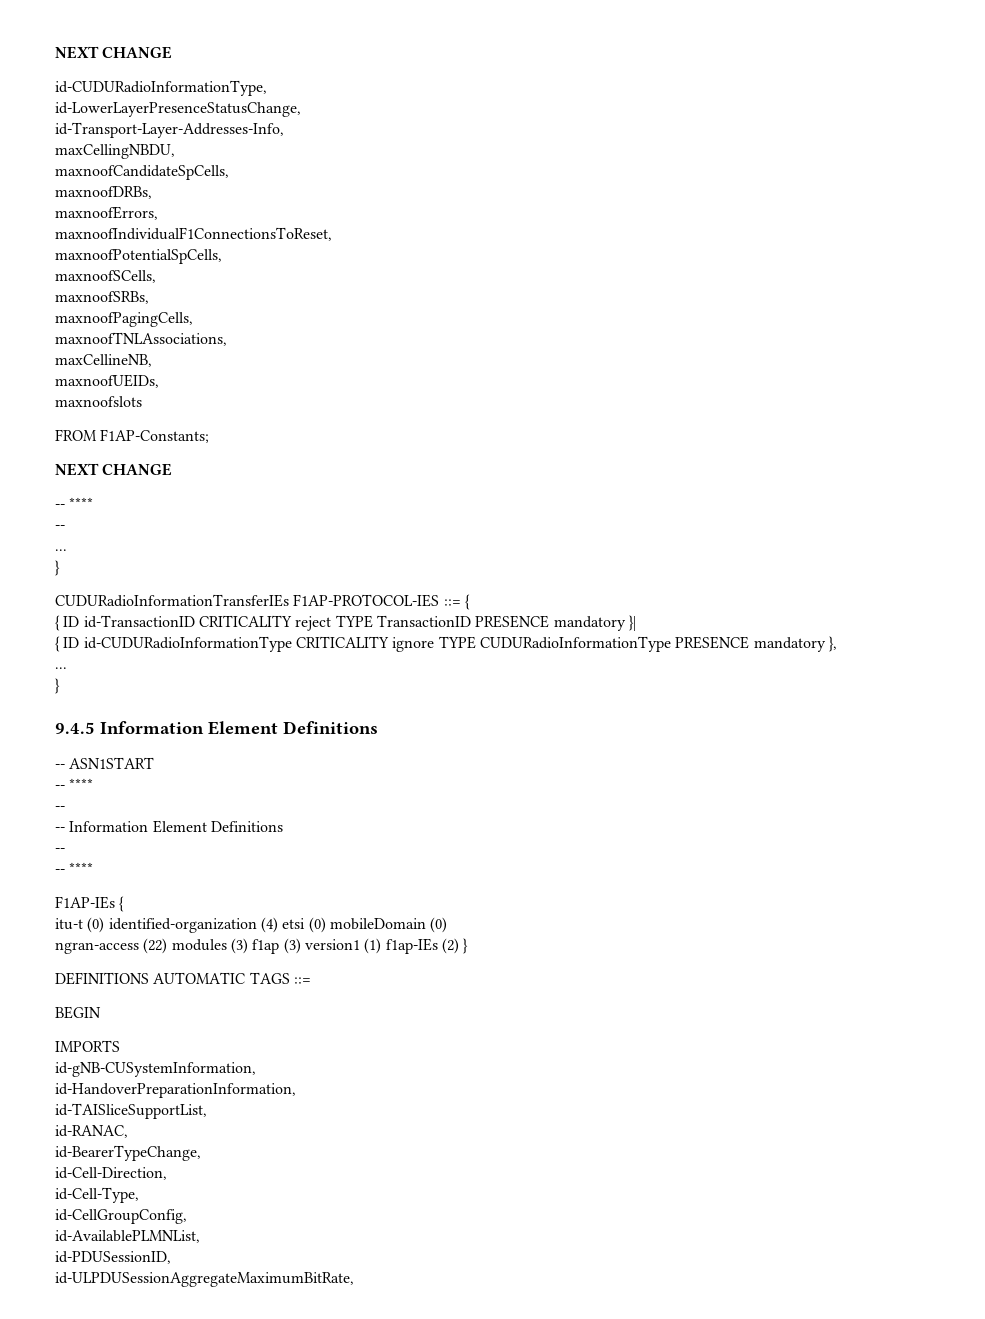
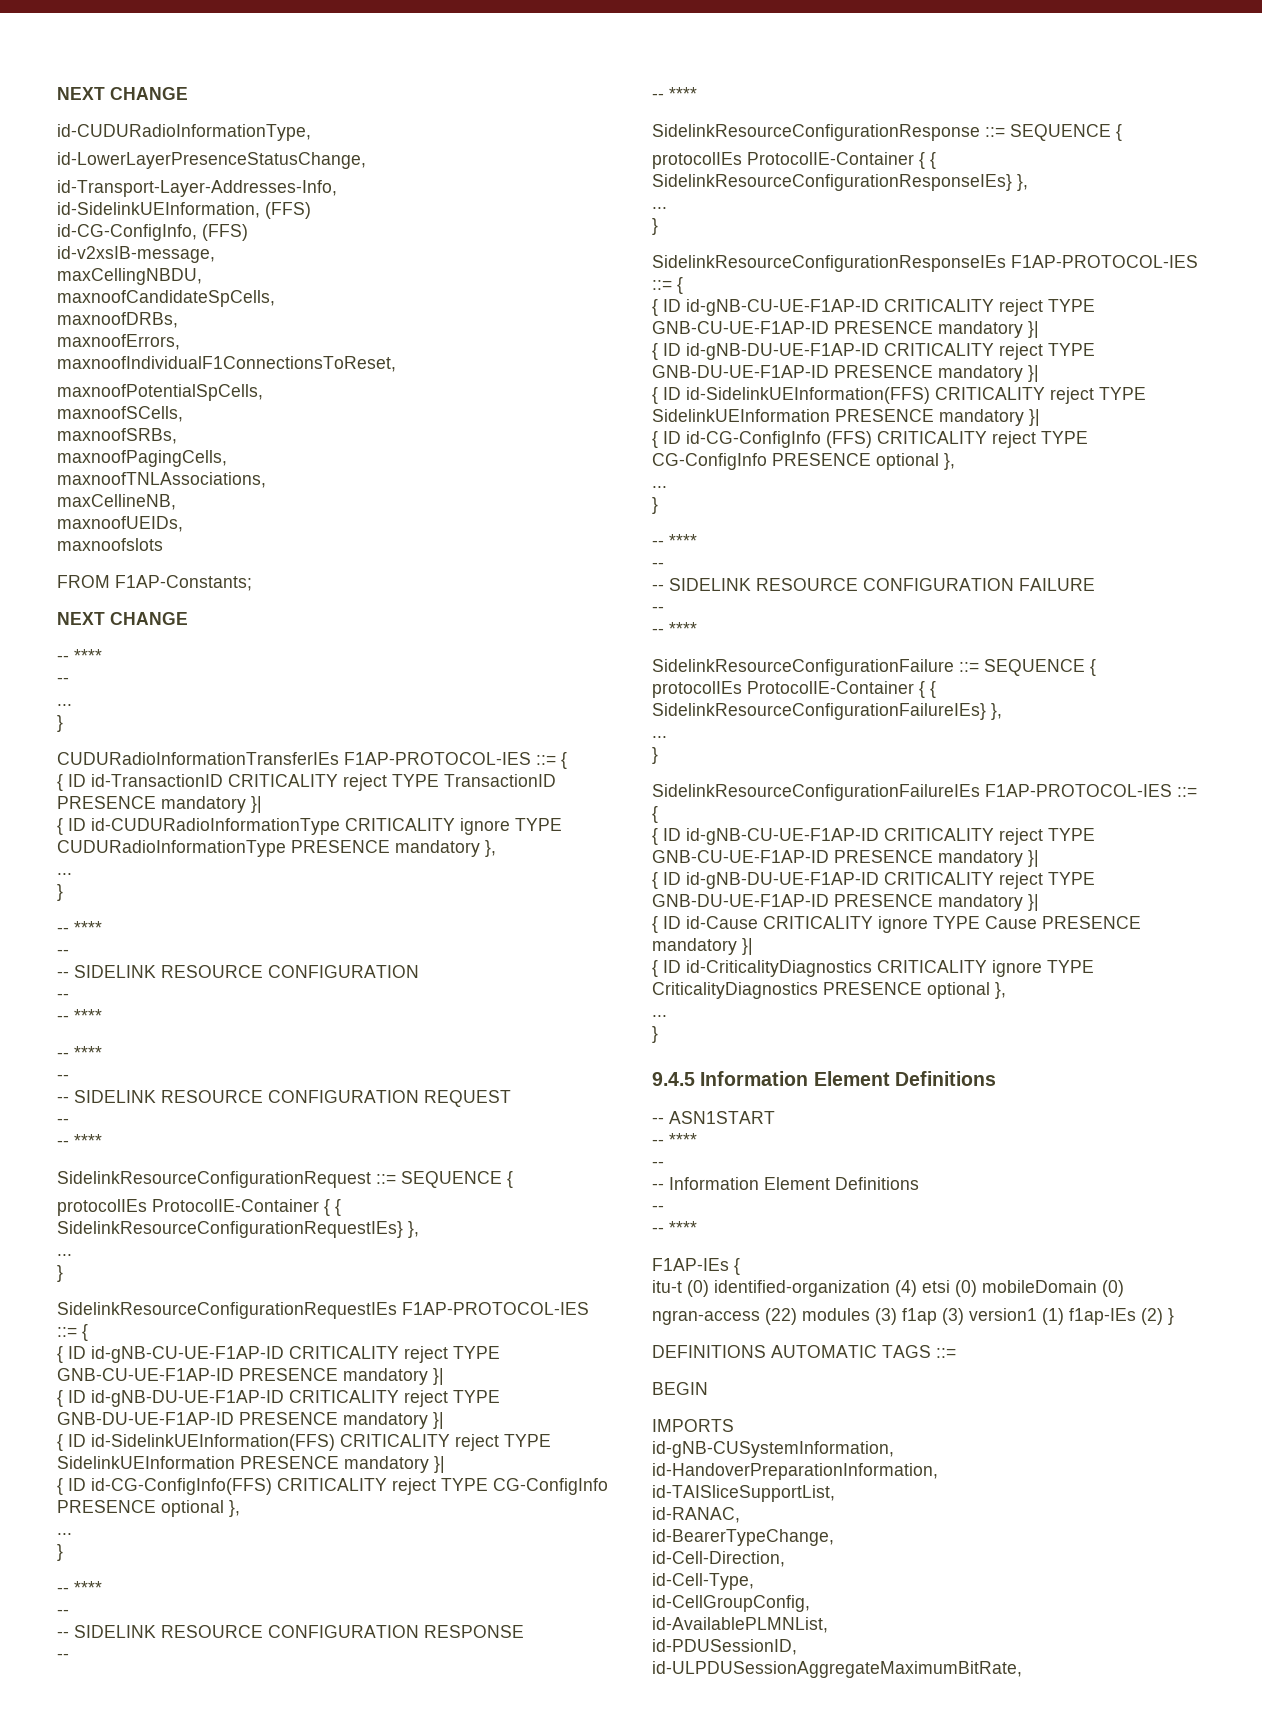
(284, 130) none -> [57,202,311,219] [57,224,248,241] [57,246,215,263] // id-SidelinkUEInformation, (FFS) // id-CG-ConfigInfo, (FFS) // id-v2xsIB-message,
(60, 686) none -> [57,921,102,934] [57,949,69,956] [57,965,419,978] [57,993,69,1000] [57,1009,102,1022] [57,1046,102,1059] [57,1074,69,1081] [57,1090,511,1107] [57,1118,69,1125] [57,1134,102,1147] [57,1171,513,1188] [57,1199,341,1216] [57,1221,419,1238] [57,1254,72,1256] [57,1265,63,1282] [57,1302,589,1319] [57,1324,88,1341] [57,1346,500,1363] [57,1368,444,1385] [57,1390,500,1407] [57,1412,444,1429] [57,1434,551,1451] [57,1456,445,1473] [57,1478,608,1495] [57,1500,240,1517] [57,1533,72,1535] [57,1544,63,1561] [57,1581,102,1594] [57,1609,69,1616] [57,1625,524,1638] [57,1653,69,1660] [652,87,697,100] [652,124,1122,141] [652,152,936,169] [652,174,1028,191] [652,207,667,209] [652,218,658,235] [652,255,1198,272] [652,277,683,294] [652,299,1095,316] [652,321,1039,338] [652,343,1095,360] [652,365,1039,382] [652,387,1146,404] [652,409,1040,426] [652,431,1088,448] [652,453,955,470] [652,486,667,488] [652,497,658,514] [652,534,697,547] [652,562,664,569] [652,578,1095,591] [652,606,664,613] [652,622,697,635] [652,659,1096,676] [652,681,936,698] [652,703,1002,720] [652,736,667,738] [652,747,658,764] [652,784,1197,801] [652,806,658,823] [652,828,1095,845] [652,850,1039,867] [652,872,1095,889] [652,894,1039,911] [652,916,1141,933] [652,938,753,955] [652,960,1094,977] [652,982,1006,999] [652,1015,667,1017] [652,1026,658,1043] // -- **** // -- // -- SIDELINK RESOURCE CONFIGURATION // -- // -- **** // -- **** // -- // -- SIDELINK RESOURCE CONFIGURATION REQUEST // -- // -- **** // SidelinkResourceConfigurationRequest ::= SEQUENCE { // protocolIEs ProtocolIE-Container { { SidelinkResourceConfigurationRequestIEs} }, // ... // } // SidelinkResourceConfigurationRequestIEs F1AP-PROTOCOL-IES ::= { // { ID id-gNB-CU-UE-F1AP-ID CRITICALITY reject TYPE GNB-CU-UE-F1AP-ID PRESENCE mandatory }| // { ID id-gNB-DU-UE-F1AP-ID CRITICALITY reject TYPE GNB-DU-UE-F1AP-ID PRESENCE mandatory }| // { ID id-SidelinkUEInformation(FFS) CRITICALITY reject TYPE SidelinkUEInformation PRESENCE mandatory }| // { ID id-CG-ConfigInfo(FFS) CRITICALITY reject TYPE CG-ConfigInfo PRESENCE optional }, // ... // } // -- **** // -- // -- SIDELINK RESOURCE CONFIGURATION RESPONSE // -- // -- **** // SidelinkResourceConfigurationResponse ::= SEQUENCE { // protocolIEs ProtocolIE-Container { { SidelinkResourceConfigurationResponseIEs} }, // ... // } // SidelinkResourceConfigurationResponseIEs F1AP-PROTOCOL-IES ::= { // { ID id-gNB-CU-UE-F1AP-ID CRITICALITY reject TYPE GNB-CU-UE-F1AP-ID PRESENCE mandatory }| // { ID id-gNB-DU-UE-F1AP-ID CRITICALITY reject TYPE GNB-DU-UE-F1AP-ID PRESENCE mandatory }| // { ID id-SidelinkUEInformation(FFS) CRITICALITY reject TYPE SidelinkUEInformation PRESENCE mandatory }| // { ID id-CG-ConfigInfo (FFS) CRITICALITY reject TYPE CG-ConfigInfo PRESENCE optional }, // ... // } // -- **** // -- // -- SIDELINK RESOURCE CONFIGURATION FAILURE // -- // -- **** // SidelinkResourceConfigurationFailure ::= SEQUENCE { // protocolIEs ProtocolIE-Container { { SidelinkResourceConfigurationFailureIEs} }, // ... // } // SidelinkResourceConfigurationFailureIEs F1AP-PROTOCOL-IES ::= { // { ID id-gNB-CU-UE-F1AP-ID CRITICALITY reject TYPE GNB-CU-UE-F1AP-ID PRESENCE mandatory }| // { ID id-gNB-DU-UE-F1AP-ID CRITICALITY reject TYPE GNB-DU-UE-F1AP-ID PRESENCE mandatory }| // { ID id-Cause CRITICALITY ignore TYPE Cause PRESENCE mandatory }| // { ID id-CriticalityDiagnostics CRITICALITY ignore TYPE CriticalityDiagnostics PRESENCE optional }, // ... // }

